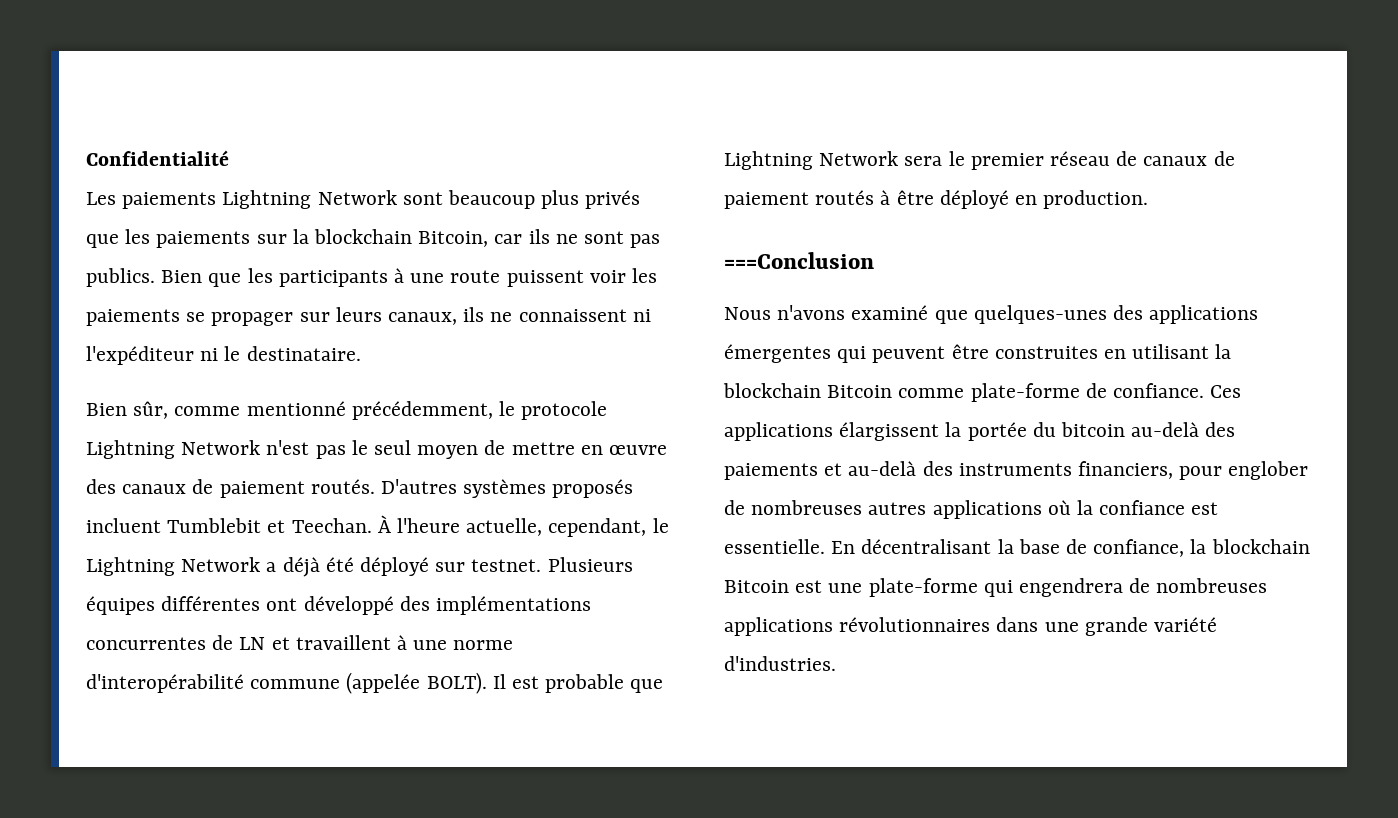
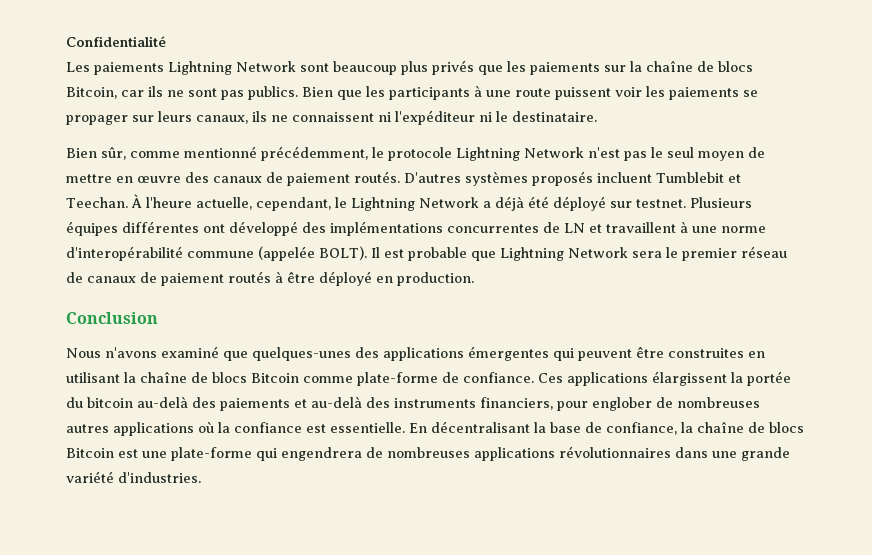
[314,229,413,244] blockchain -> [646,61,753,72] chaîne de blocs
[724,252,874,269] ===Conclusion -> [66,312,158,324] Conclusion
[723,383,821,398] blockchain -> [140,372,247,383] chaîne de blocs
[1211,539,1310,554] blockchain -> [697,422,804,433] chaîne de blocs

